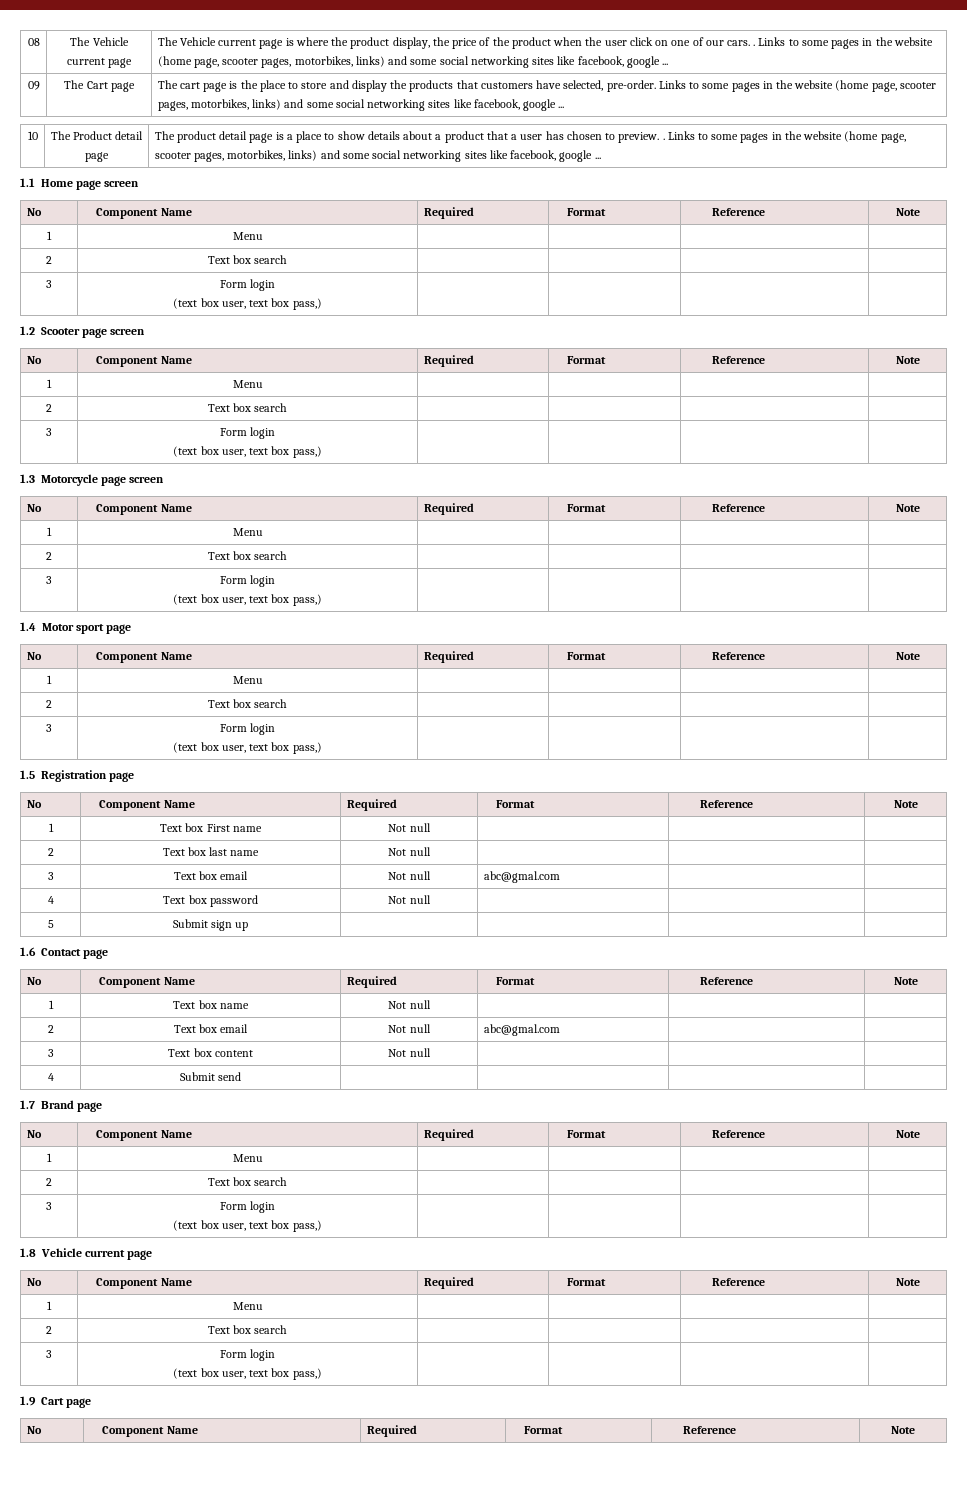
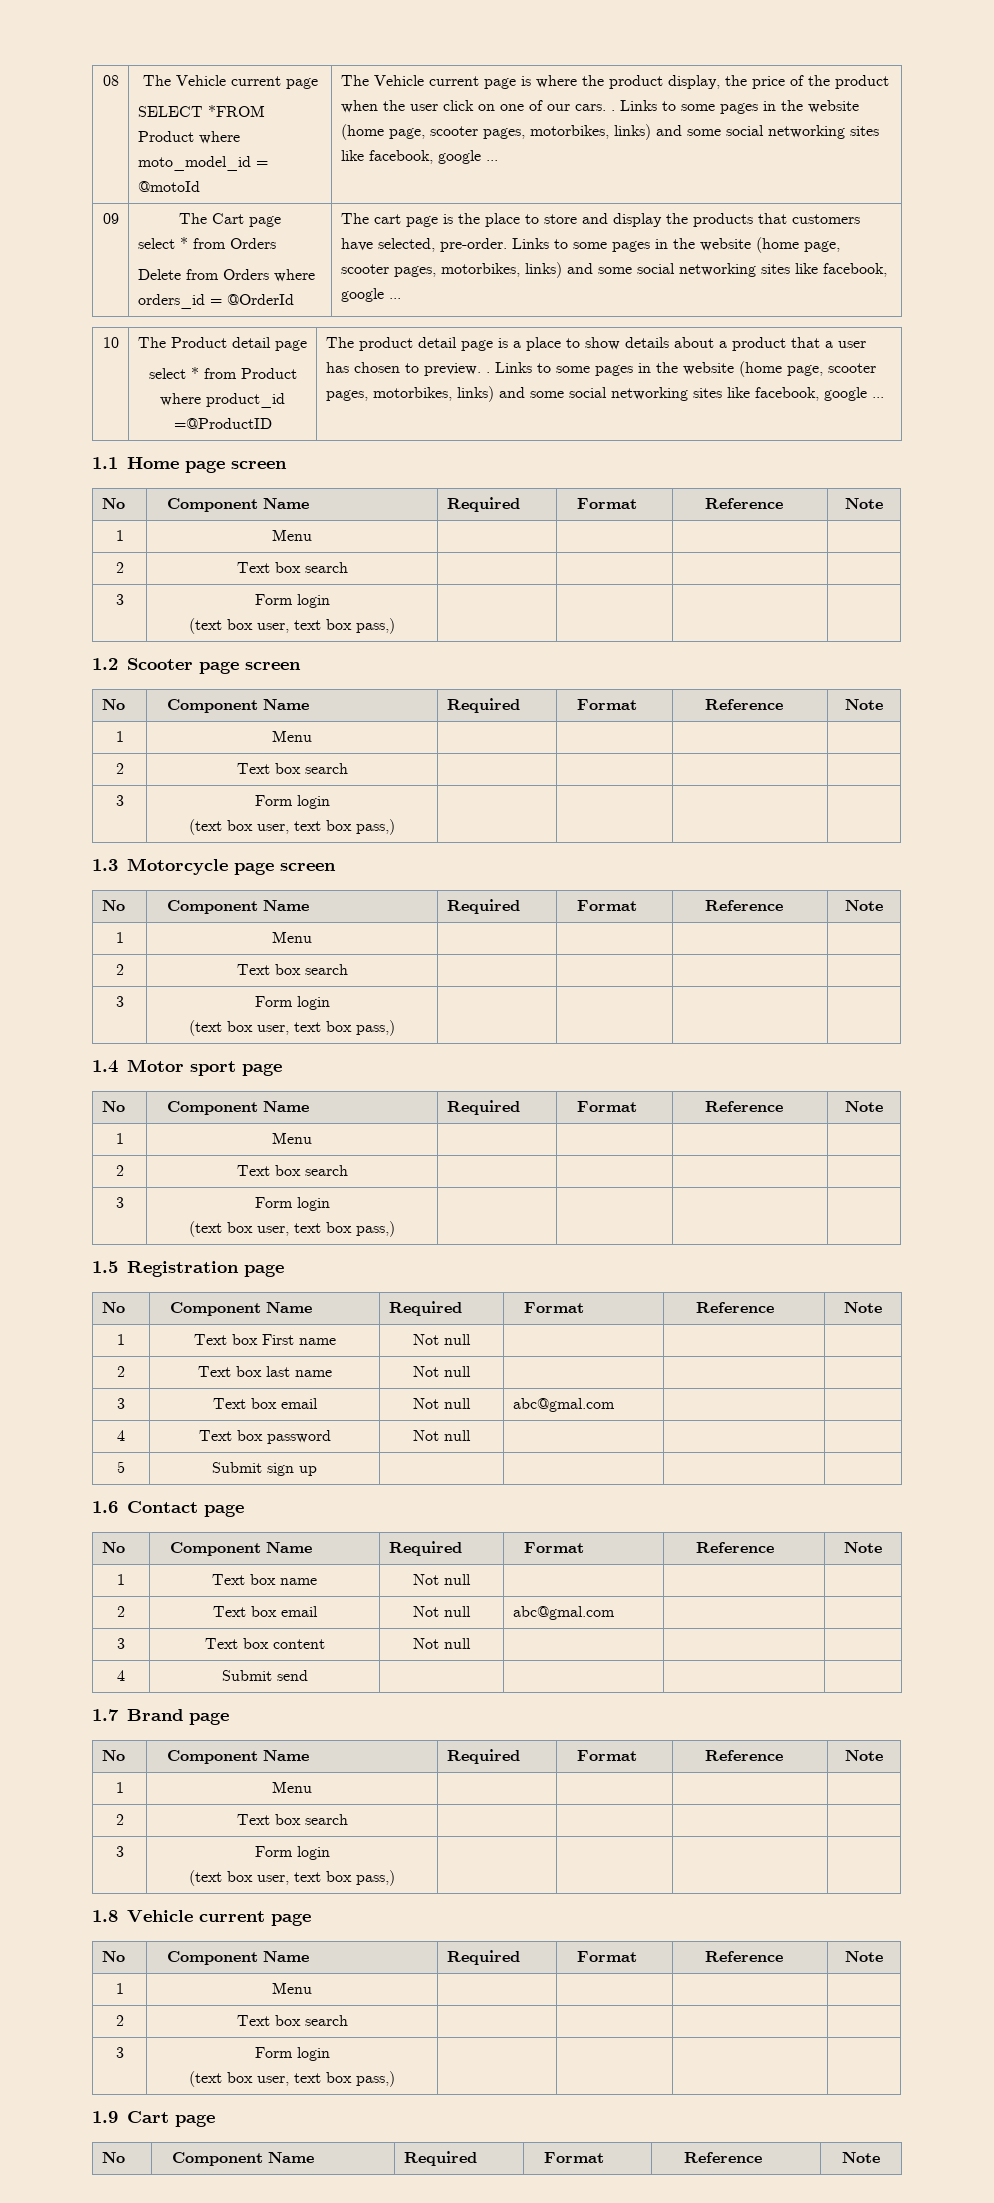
(133, 63) none -> [137,105,265,117] [137,131,240,144] [137,156,268,171] [137,181,200,192] // SELECT *FROM Product where moto_model_id = @motoId
(135, 87) none -> [137,237,276,249] [137,269,315,282] [137,294,294,309] // select * from Orders // Delete from Orders where orders_id = @OrderId
(109, 157) none -> [148,367,297,379] [160,393,285,408] [173,418,272,429] // select * from Product where product_id =@ProductID

